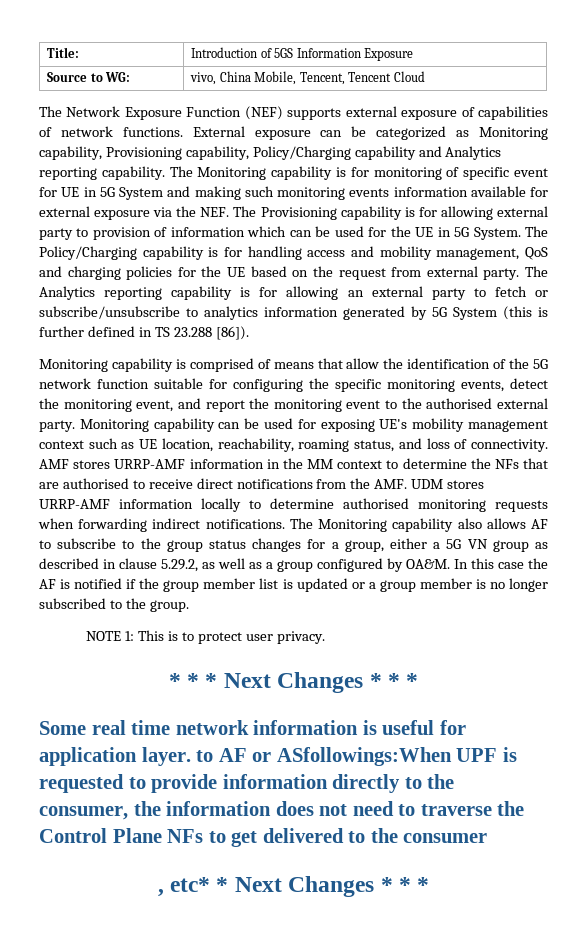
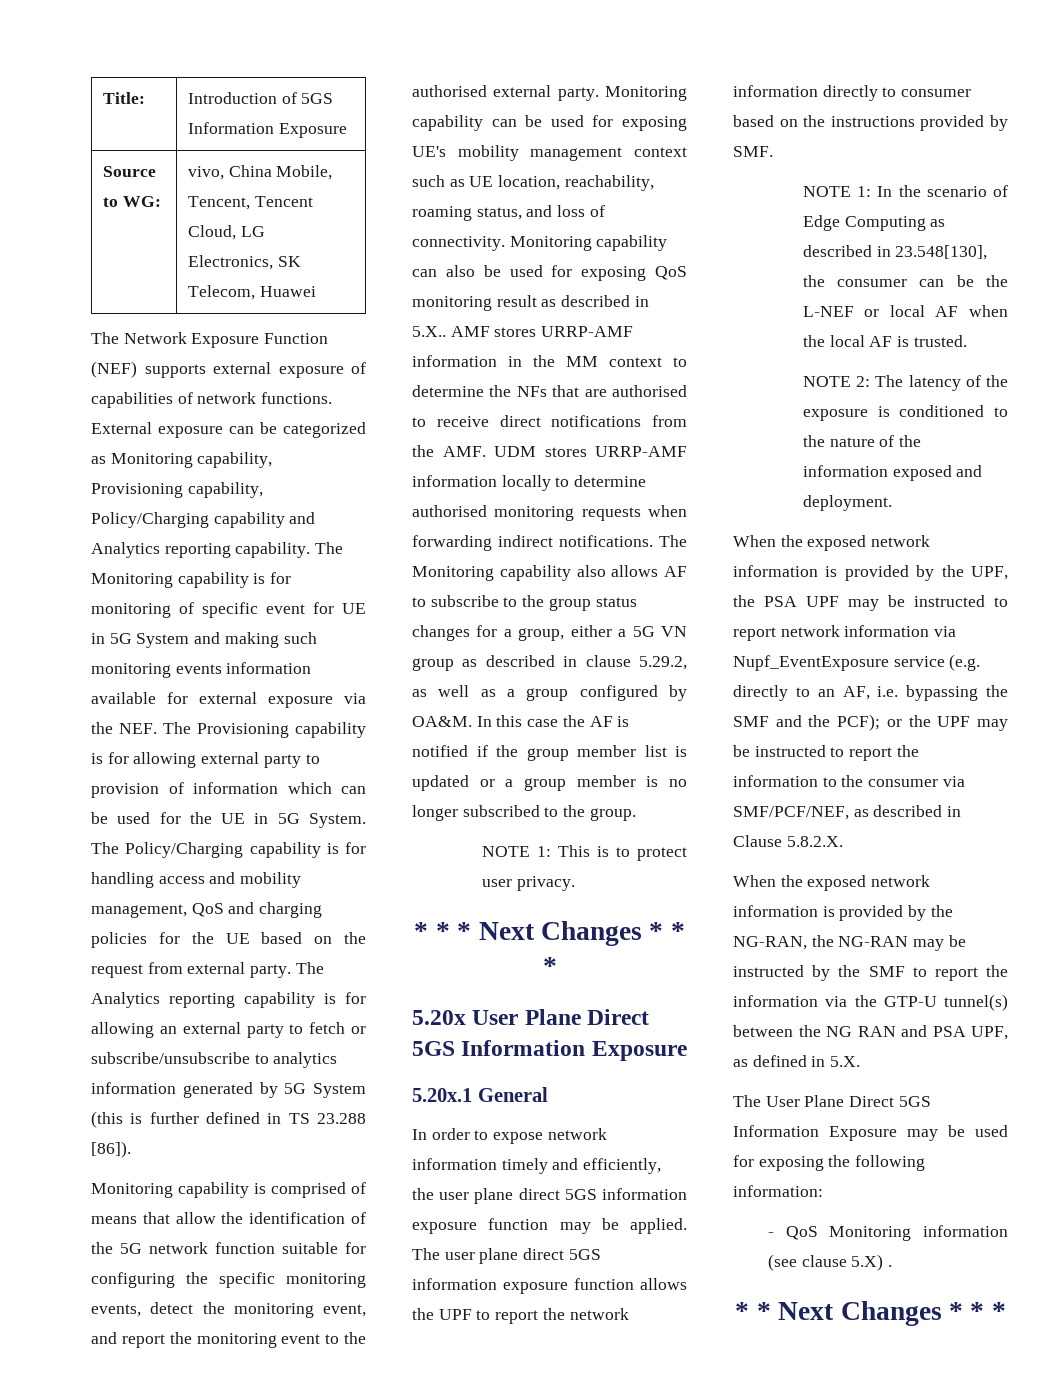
[393,71,425,82] Cloud -> [187,225,265,240] [187,255,301,270] [187,285,316,300] Cloud, LG Electronics, SK Telecom, Huawei
(549, 445) none -> [509,235,668,251] [412,265,687,281] [412,295,649,311] [412,326,446,337] Monitoring capability can also be used for exposing QoS monitoring result as described in 5.X..
[39,720,466,735] [39,747,517,766] [39,774,455,793] [39,801,525,820] [39,828,488,847] [157,877,211,897] Some real time network information is useful for application layer. to AF or ASfollowings:When UPF is requested to provide information directly to the consumer, the information does not need to traverse the Control Plane NFs to get delivered to the consumer // , etc* -> [412,1009,650,1025] [412,1040,687,1061] [412,1087,548,1102] [412,1128,607,1144] [412,1158,662,1174] [412,1188,687,1204] [412,1218,687,1234] [412,1248,601,1264] [412,1278,687,1294] [412,1308,629,1324] [733,85,972,101] [733,115,1008,131] [733,146,773,157] [802,185,1008,197] [802,215,946,231] [802,245,988,260] [802,275,1008,287] [802,305,1008,317] [802,335,967,347] [802,375,1008,391] [802,405,1008,421] [802,435,922,447] [802,465,983,481] [802,495,892,511] [733,535,931,551] [733,565,1008,581] [733,595,1008,611] [733,625,957,641] [733,654,981,671] [733,685,1008,701] [733,714,1008,731] [733,745,919,761] [733,775,965,787] [733,805,962,820] [733,835,843,847] [733,875,931,891] [733,905,953,921] [733,935,966,951] [733,965,1008,981] [733,994,1008,1011] [733,1025,1008,1040] [733,1055,861,1067] [733,1095,931,1107] [733,1125,1008,1141] [733,1155,926,1171] [733,1185,823,1197] [767,1225,1008,1241] [767,1254,893,1271] [735,1302,750,1320] 5.20x User Plane Direct 5GS Information Exposure // 5.20x.1 General // In order to expose network information timely and efficiently, the user plane direct 5GS information exposure function may be applied. The user plane direct 5GS information exposure function allows the UPF to report the network information directly to consumer based on the instructions provided by SMF. // NOTE 1: In the scenario of Edge Computing as described in 23.548[130], the consumer can be the L-NEF or local AF when the local AF is trusted. // NOTE 2: The latency of the exposure is conditioned to the nature of the information exposed and deployment. // When the exposed network information is provided by the UPF, the PSA UPF may be instructed to report network information via Nupf_EventExposure service (e.g. directly to an AF, i.e. bypassing the SMF and the PCF); or the UPF may be instructed to report the information to the consumer via SMF/PCF/NEF, as described in Clause 5.8.2.X. // When the exposed network information is provided by the NG-RAN, the NG-RAN may be instructed by the SMF to report the information via the GTP-U tunnel(s) between the NG RAN and PSA UPF, as defined in 5.X. // The User Plane Direct 5GS Information Exposure may be used for exposing the following information: // - QoS Monitoring information (see clause 5.X) . // *

